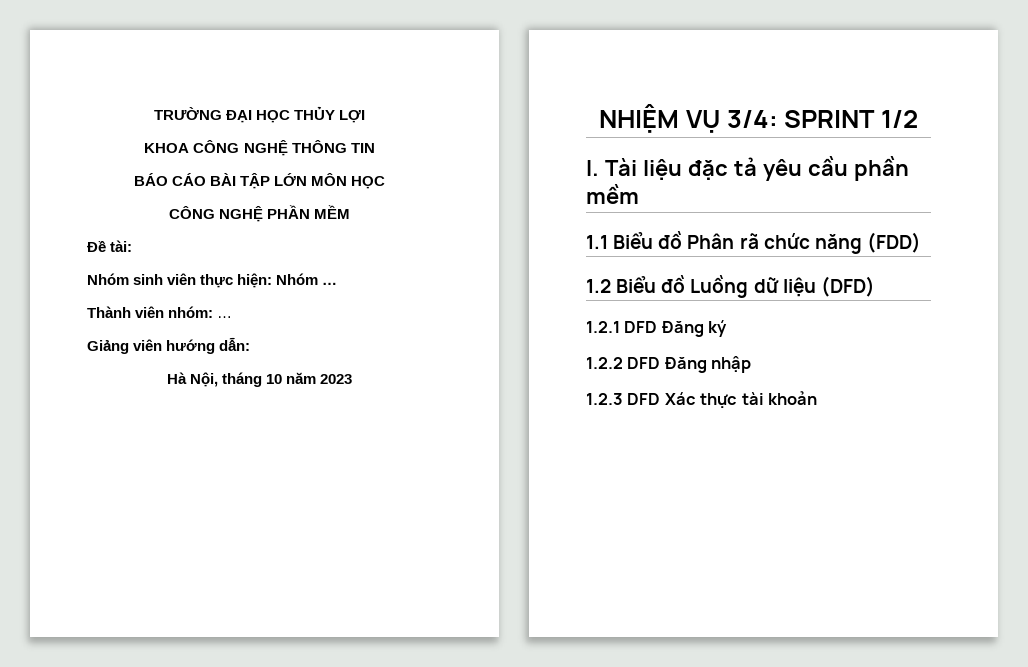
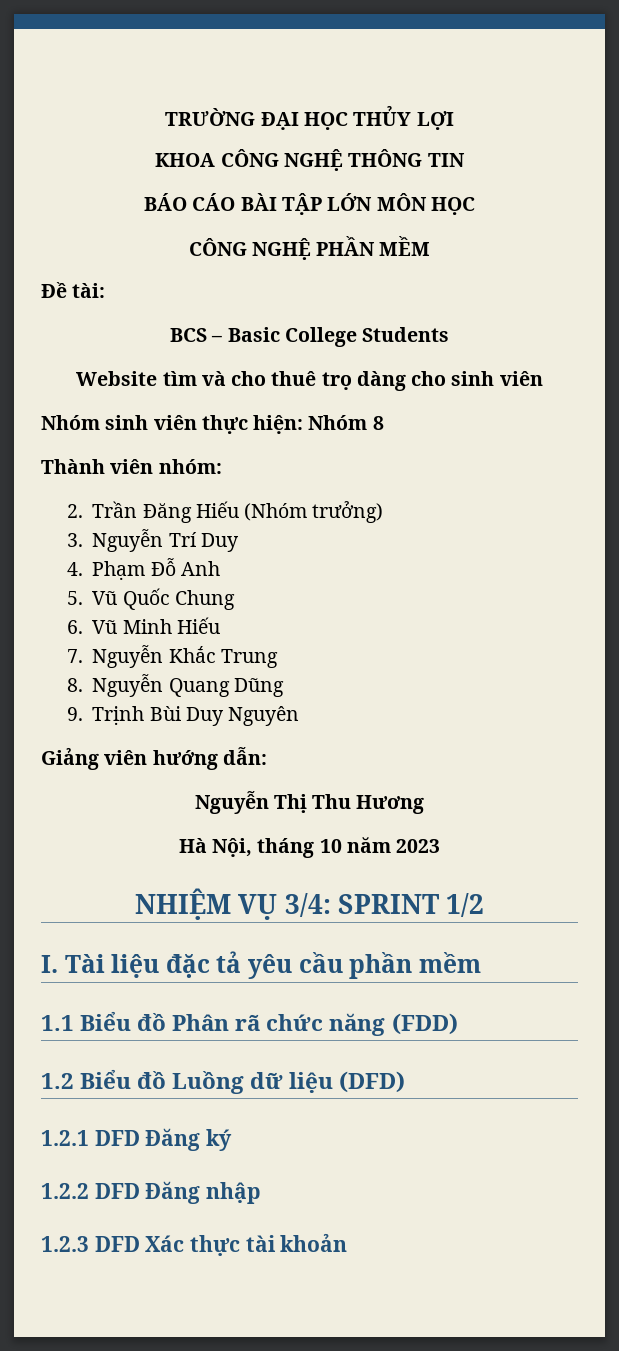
(133, 246) none -> [169,327,450,347] [76,371,543,391] // BCS – Basic College Students // Website tìm và cho thuê trọ dàng cho sinh viên
[322,282,338,285] … -> [372,416,384,430] 8
[217,316,233,318] … -> [66,501,384,523] [66,529,239,552] [66,558,220,580] [66,588,235,610] [66,617,220,634] [66,645,278,668] [66,674,284,697] [66,706,300,726] // 2. Trần Đăng Hiếu (Nhóm trưởng) // 3. Nguyễn Trí Duy // 4. Phạm Đỗ Anh // 5. Vũ Quốc Chung // 6. Vũ Minh Hiếu // 7. Nguyễn Khắc Trung // 8. Nguyễn Quang Dũng // 9. Trịnh Bùi Duy Nguyên
(251, 344) none -> [194,791,425,814] // Nguyễn Thị Thu Hương

